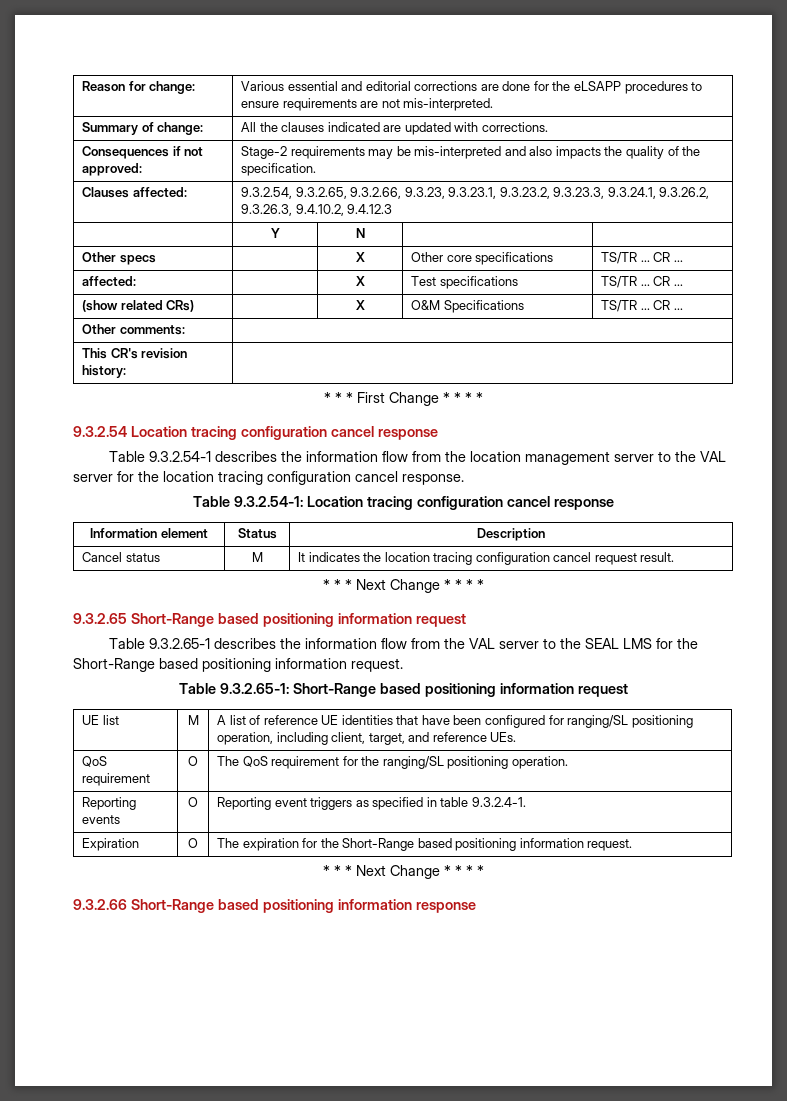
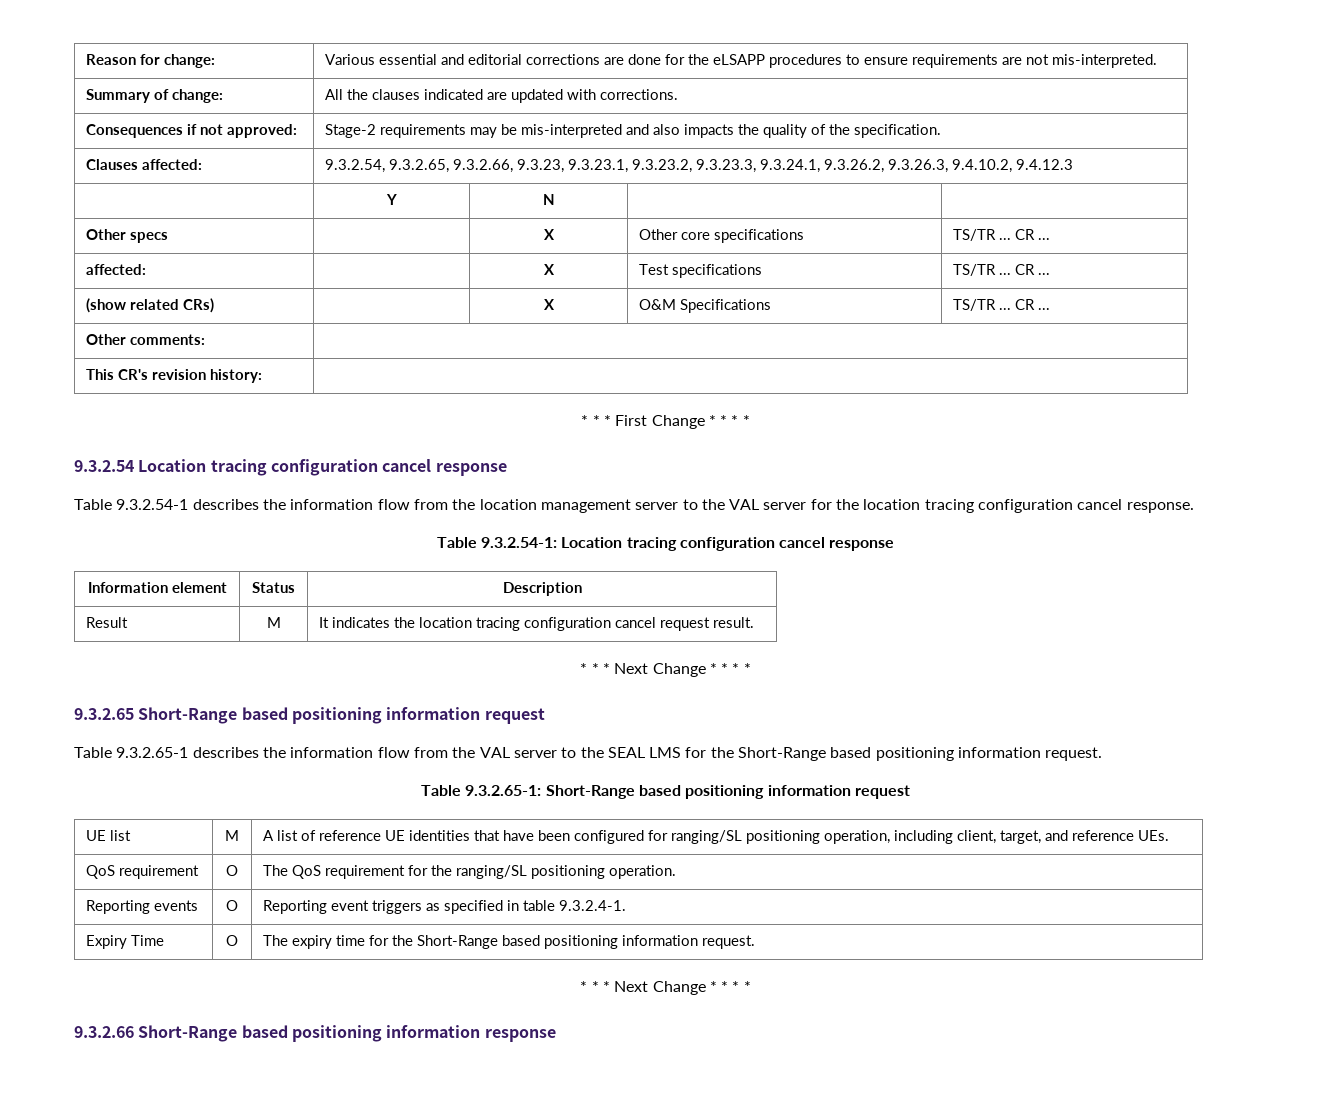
[82,552,160,562] Cancel status -> [86,617,129,628] Result
[82,838,140,851] [188,838,198,848] [217,838,299,851] Expiration | O | The expiration -> [86,935,165,949] [226,935,238,946] [263,935,366,949] Expiry Time | O | The expiry time

